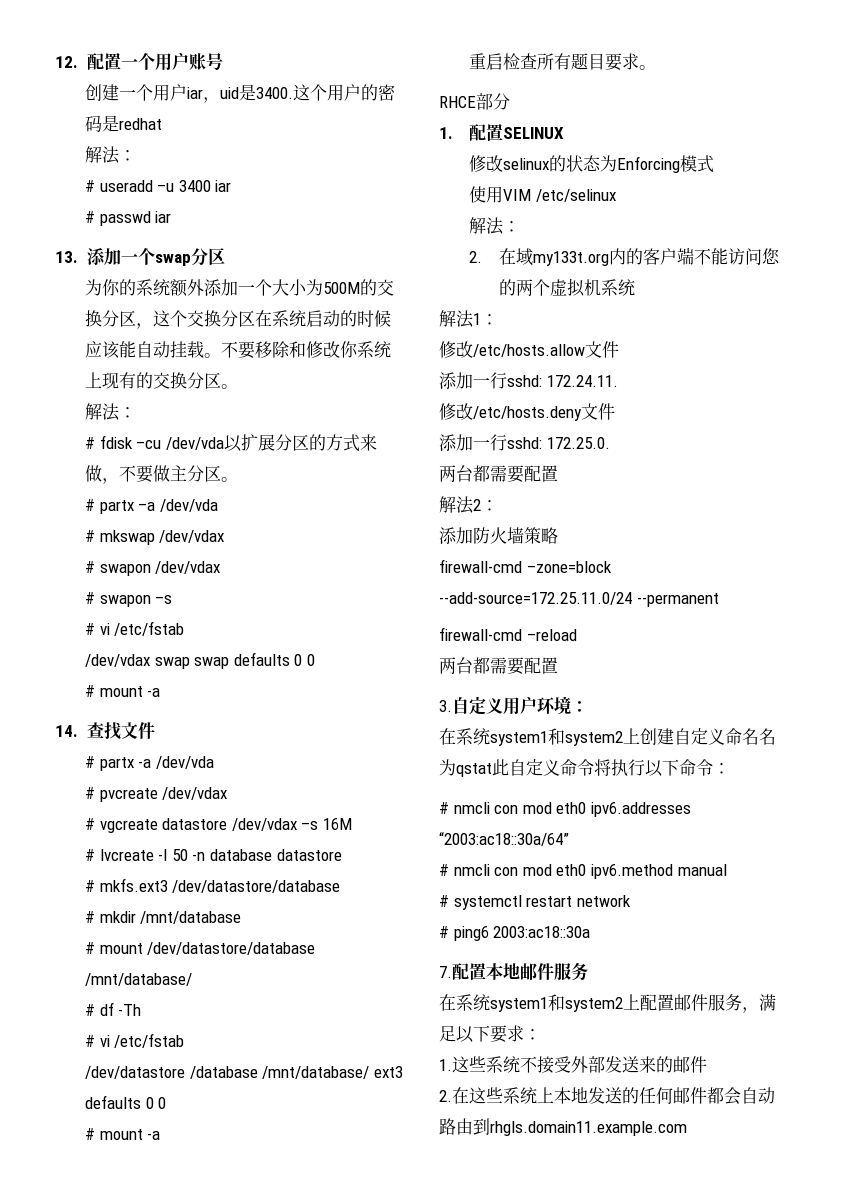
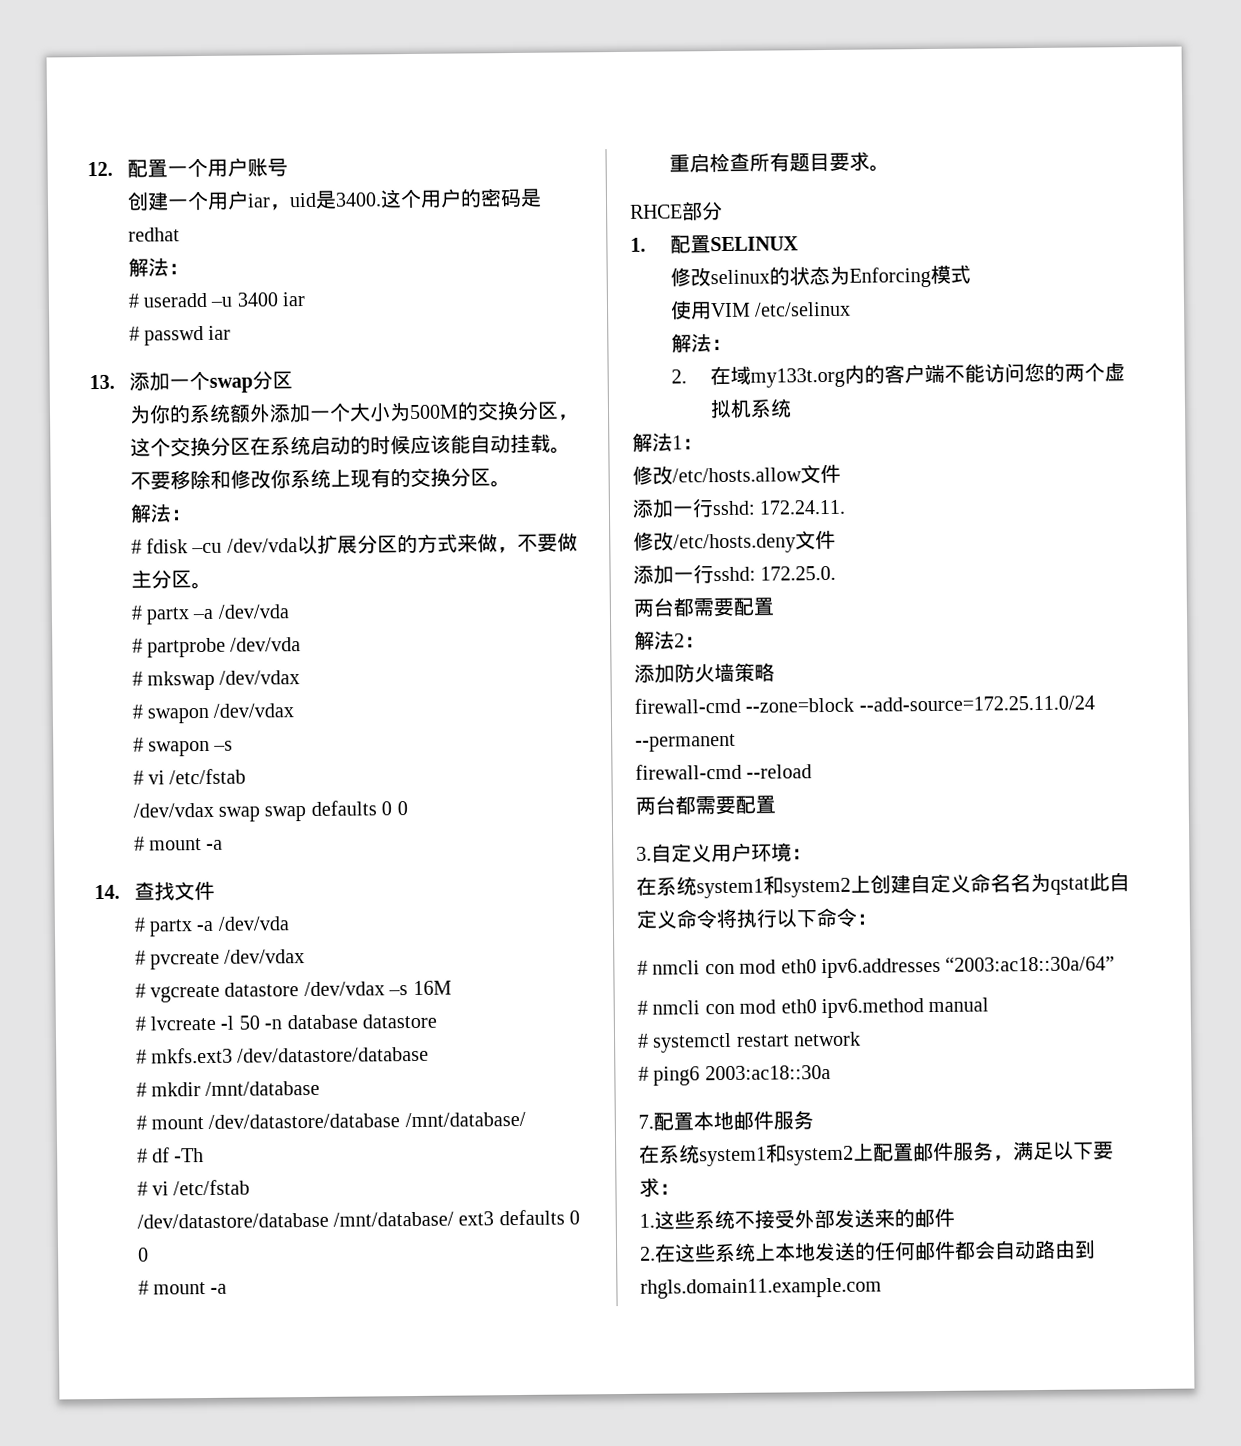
(218, 505) none -> [131,637,302,658] // # partprobe /dev/vda
[85,1066,258,1079] /dev/datastore /database -> [136,1212,329,1229] /dev/datastore/database
[526,561,612,573] –zone=block -> [745,697,855,713] --zone=block
[526,629,577,641] –reload -> [746,764,813,779] --reload

